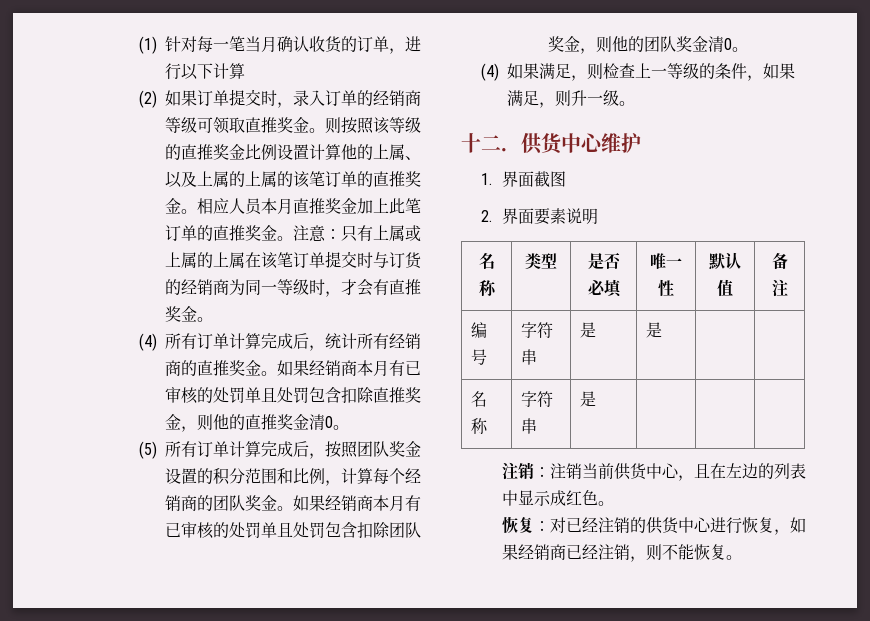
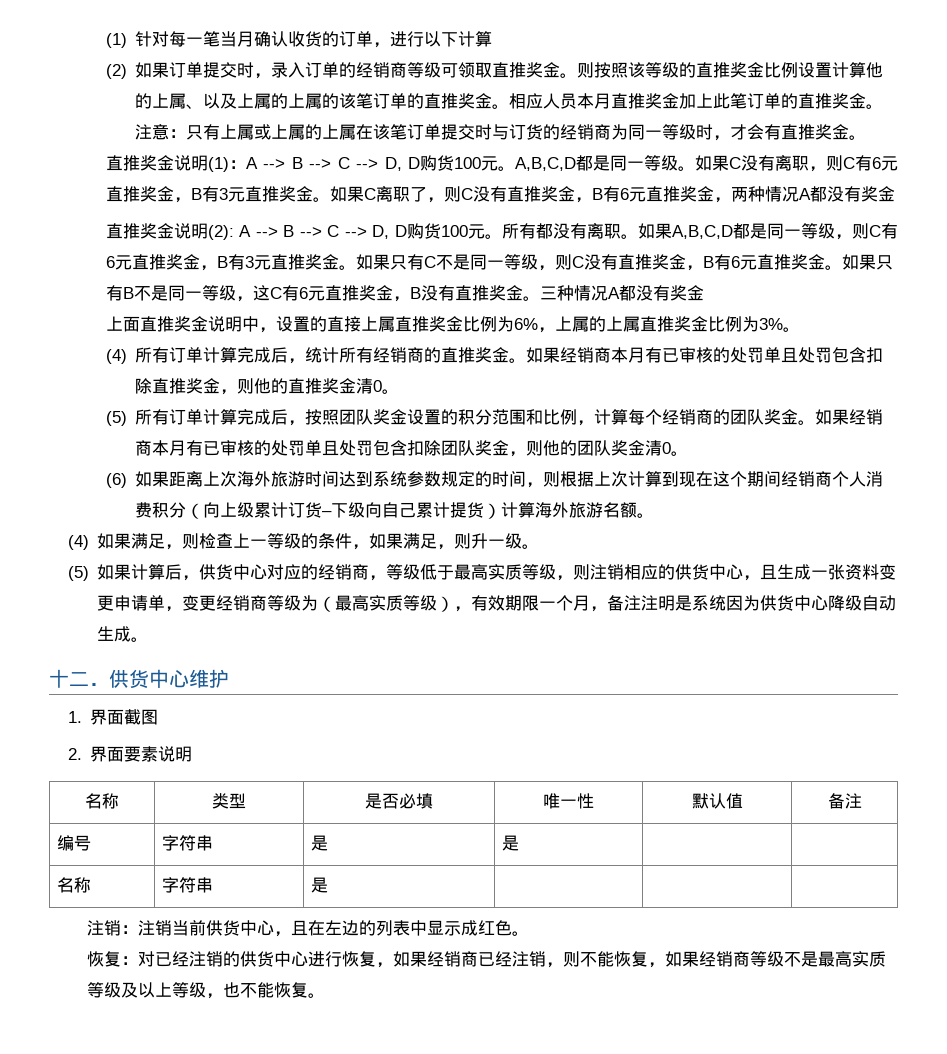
(213, 319) none -> [105,155,898,172] [105,186,895,203] [105,223,898,240] [105,254,893,271] [105,285,704,302] [105,316,800,333] // 直推奖金说明(1)：A --> B --> C --> D, D购货100元。A,B,C,D都是同一等级。如果C没有离职，则C有6元直推奖金，B有3元直推奖金。如果C离职了，则C没有直推奖金，B有6元直推奖金，两种情况A都没有奖金 // 直推奖金说明(2): A --> B --> C --> D, D购货100元。所有都没有离职。如果A,B,C,D都是同一等级，则C有6元直推奖金，B有3元直推奖金。如果只有C不是同一等级，则C没有直推奖金，B有6元直推奖金。如果只有B不是同一等级，这C有6元直推奖金，B没有直推奖金。三种情况A都没有奖金 // 上面直推奖金说明中，设置的直接上属直推奖金比例为6%，上属的上属直推奖金比例为3%。
(748, 49) none -> [105,471,884,488] [135,502,655,519] // (6)如果距离上次海外旅游时间达到系统参数规定的时间，则根据上次计算到现在这个期间经销商个人消费积分（向上级累计订货–下级向自己累计提货）计算海外旅游名额。
(636, 103) none -> [67,564,897,581] [97,595,897,612] [97,626,149,642] // (5)如果计算后，供货中心对应的经销商，等级低于最高实质等级，则注销相应的供货中心，且生成一张资料变更申请单，变更经销商等级为（最高实质等级），有效期限一个月，备注注明是系统因为供货中心降级自动生成。
(726, 552) none -> [647,951,886,968] [86,982,308,999] ，如果经销商等级不是最高实质等级及以上等级，也不能恢复

